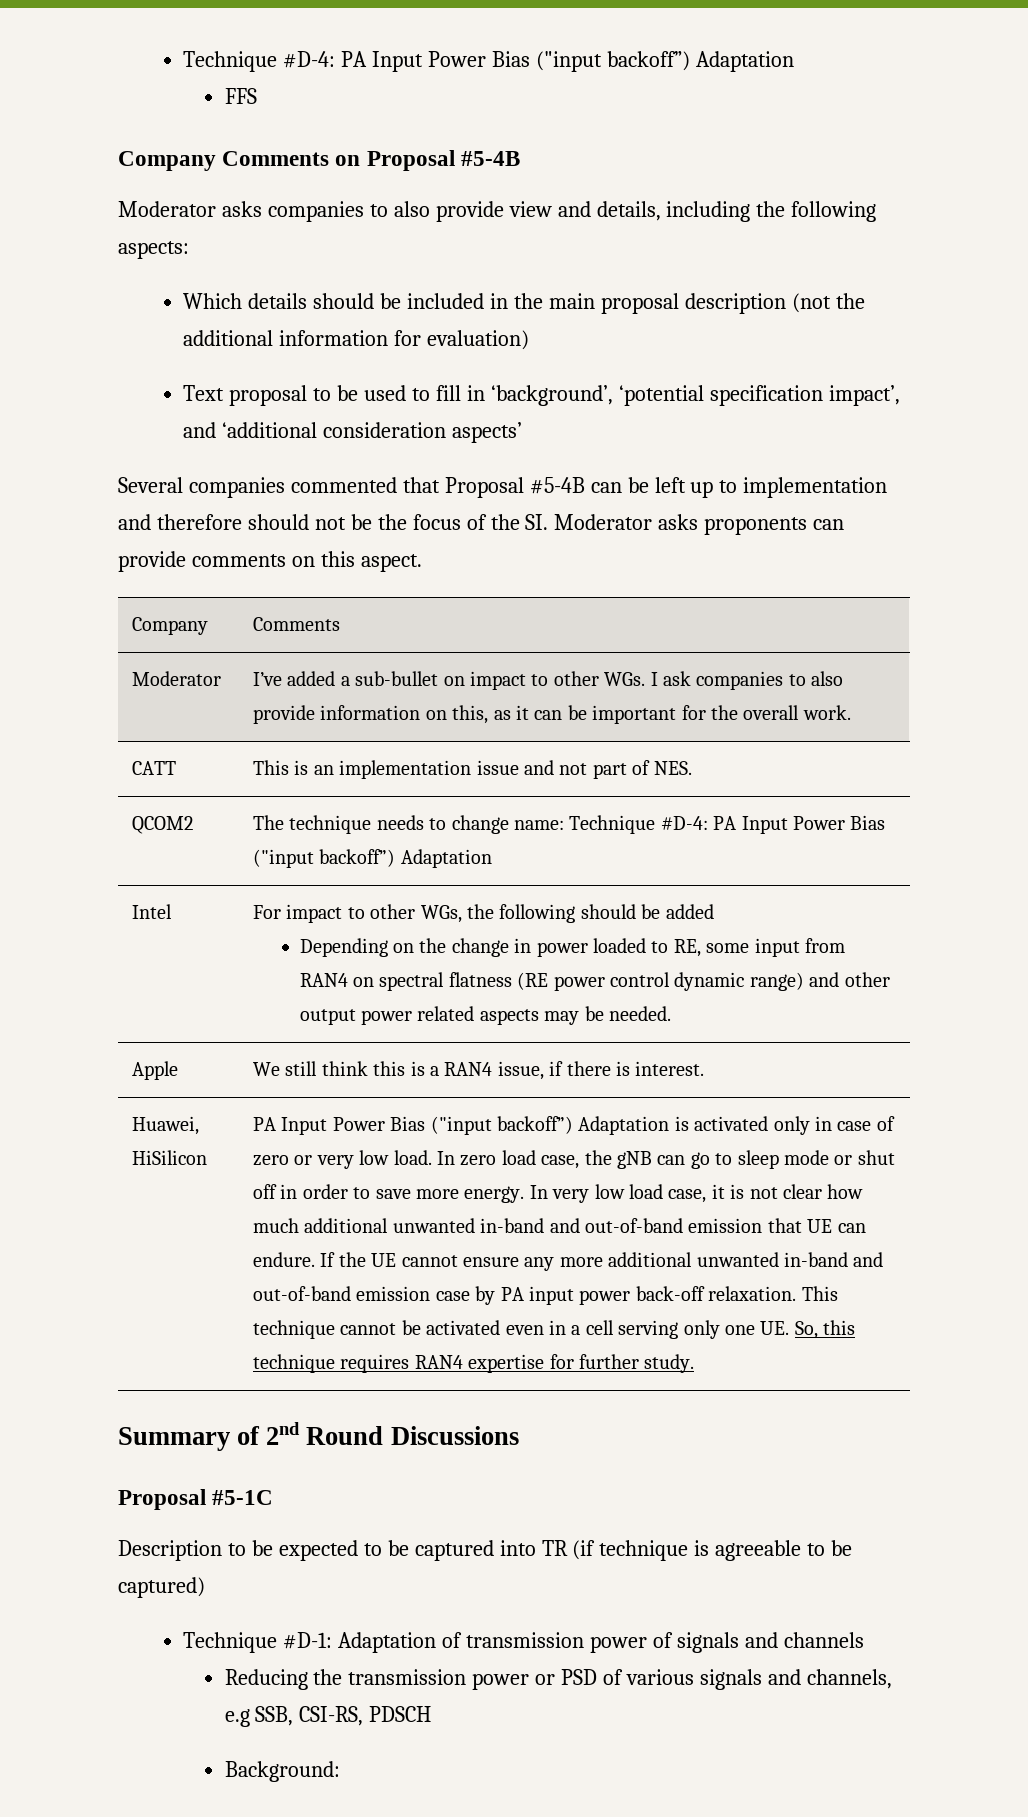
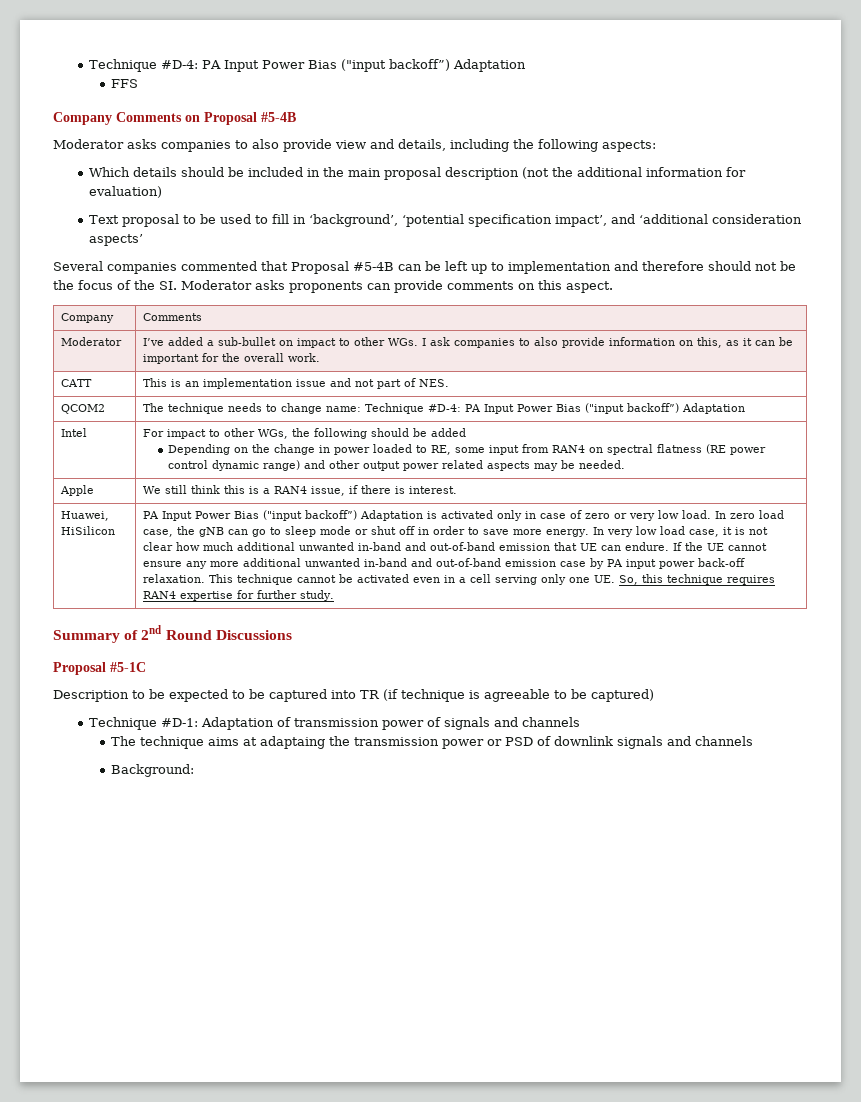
[224,1669,308,1690] Reducing -> [111,736,326,749] The technique aims at adaptaing
[626,1669,892,1690] [224,1706,432,1727] various signals and channels, e.g SSB, CSI-RS, PDSCH -> [554,736,754,749] downlink signals and channels

